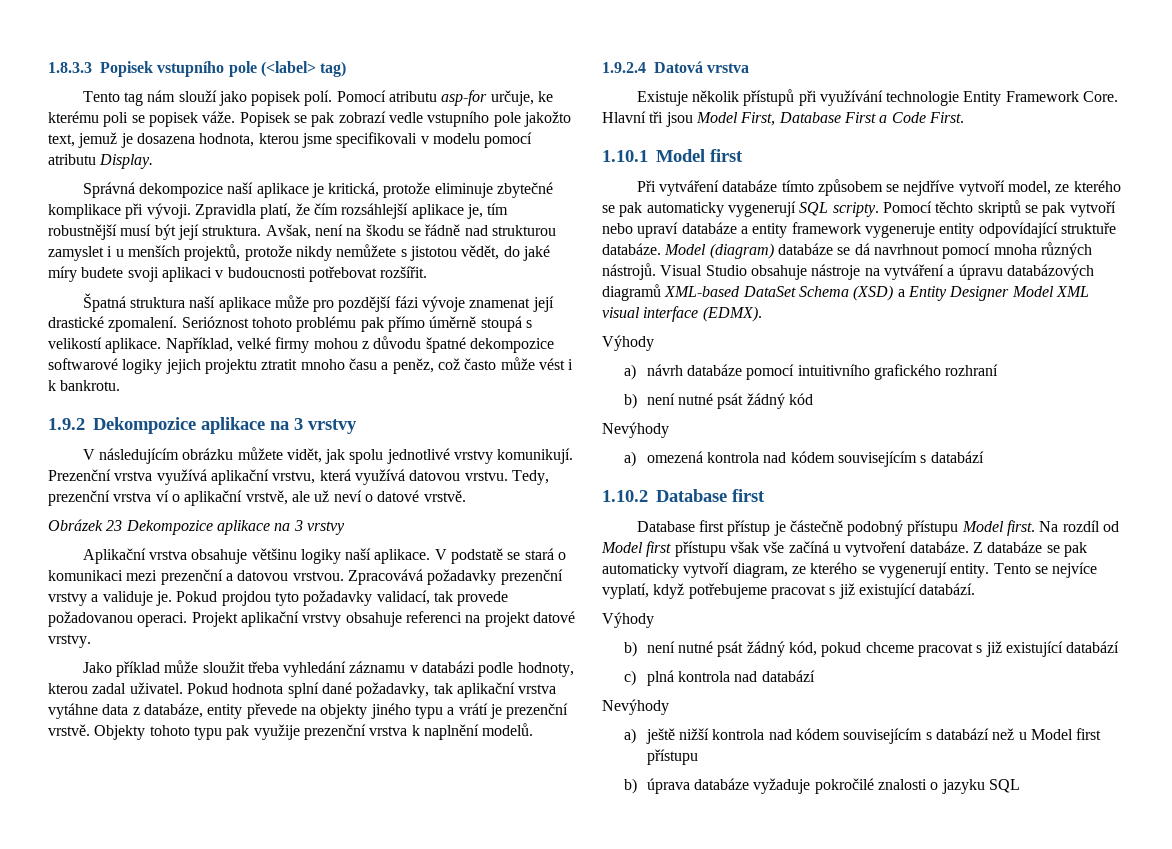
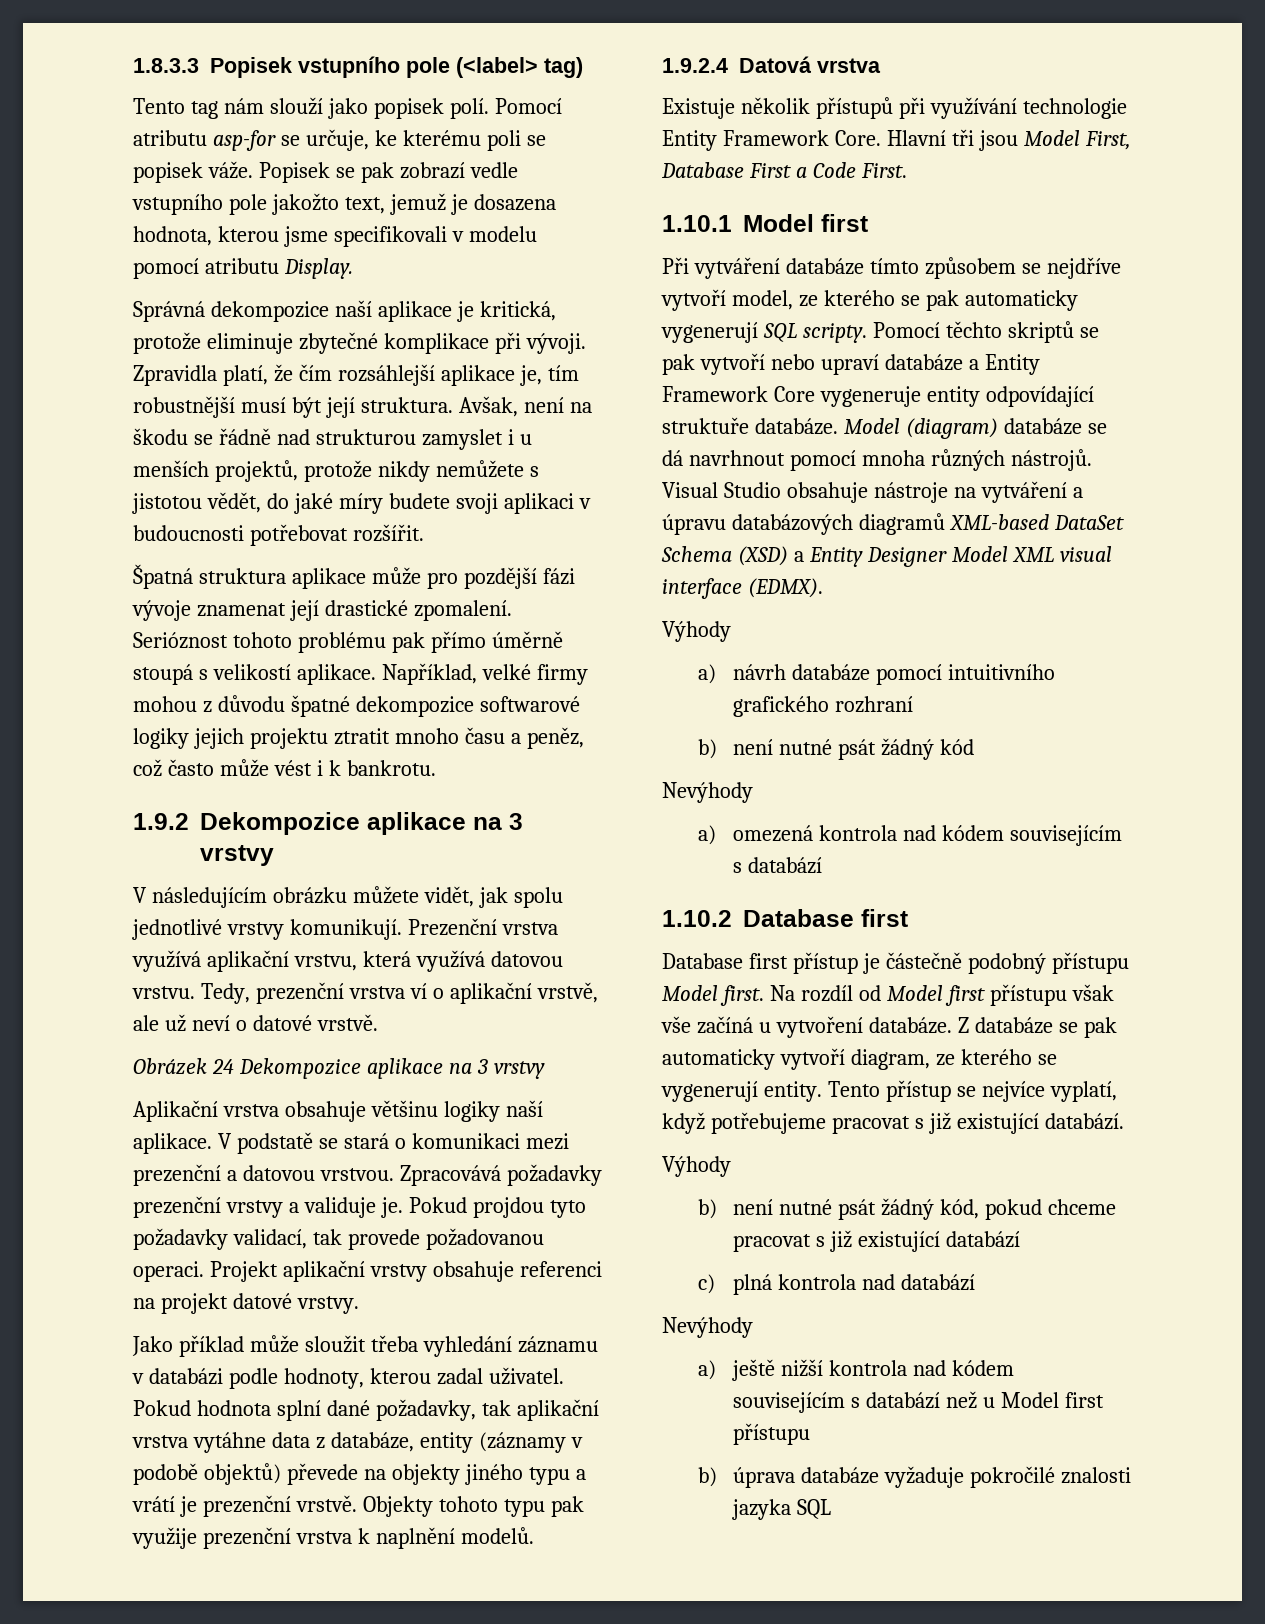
(488, 98) none -> [280,135,300,146] se
[189,296,216,308] naší -> (286, 576) none
[106,520,123,531] 23 -> [211,1059,234,1074] 24
(243, 711) none -> [478,1432,583,1453] [133,1463,281,1485] (záznamy v podobě objektů)
[752,222,861,238] entity framework -> [984,354,1040,375] [662,386,815,402] Entity Framework Core
(1031, 568) none -> [885,1080,951,1102] přístup
[930,779,985,794] o jazyku -> [732,1499,792,1520] jazyka

